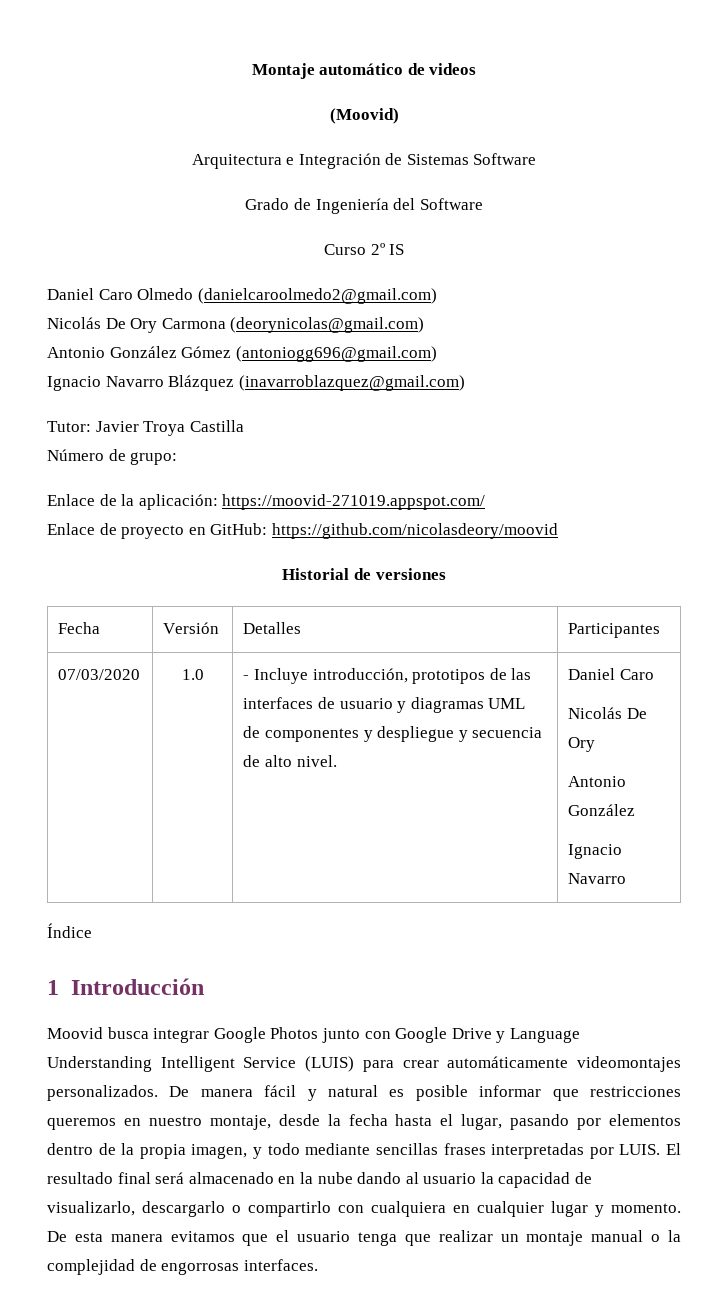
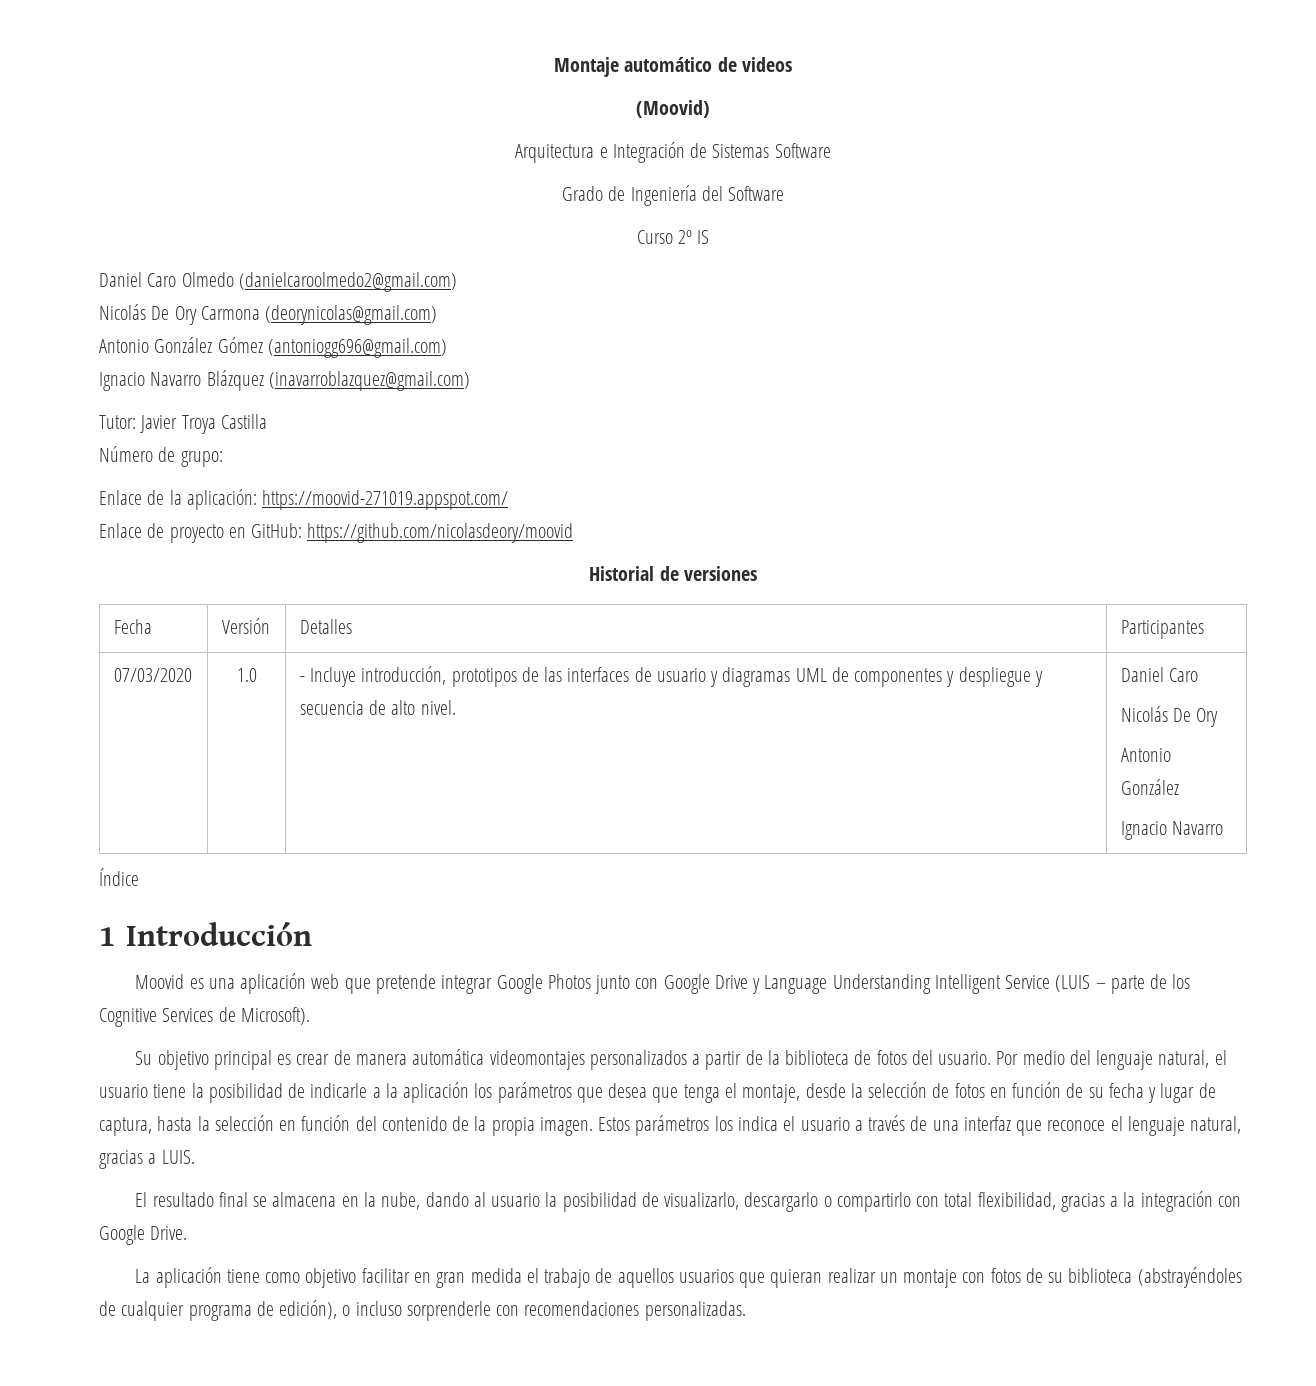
[107,1027,149,1039] busca -> [189,973,436,994] es una aplicación web que pretende
[305,1056,681,1072] [47,1085,681,1101] [47,1114,681,1130] [47,1143,614,1159] (LUIS) para crear automáticamente videomontajes personalizados. De manera fácil y natural es posible informar que restricciones queremos en nuestro montaje, desde la fecha hasta el lugar, pasando por elementos dentro de la propia imagen, y todo mediante sencillas frases interpretadas por -> [1055,974,1191,994] [99,1007,310,1027] [135,1049,1227,1070] [99,1082,1216,1103] [99,1115,1242,1136] [99,1150,157,1169] (LUIS – parte de los Cognitive Services de Microsoft). // Su objetivo principal es crear de manera automática videomontajes personalizados a partir de la biblioteca de fotos del usuario. Por medio del lenguaje natural, el usuario tiene la posibilidad de indicarle a la aplicación los parámetros que desea que tenga el montaje, desde la selección de fotos en función de su fecha y lugar de captura, hasta la selección en función del contenido de la propia imagen. Estos parámetros los indica el usuario a través de una interfaz que reconoce el lenguaje natural, gracias a
(661, 1149) none -> (195, 1157) //
[155,1172,274,1184] será almacenado -> [253,1192,337,1207] se almacena
[317,1172,353,1184] nube -> [381,1192,421,1210] nube,
[498,1172,571,1188] capacidad -> [562,1192,637,1212] posibilidad
[371,1201,681,1217] [47,1230,681,1246] [47,1259,318,1275] cualquiera en cualquier lugar y momento. De esta manera evitamos que el usuario tenga que realizar un montaje manual o la complejidad de engorrosas interfaces. -> [944,1191,1242,1212] [99,1225,188,1245] [135,1267,1242,1288] [99,1300,746,1321] total flexibilidad, gracias a la integración con Google Drive. // La aplicación tiene como objetivo facilitar en gran medida el trabajo de aquellos usuarios que quieran realizar un montaje con fotos de su biblioteca (abstrayéndoles de cualquier programa de edición), o incluso sorprenderle con recomendaciones personalizadas.

